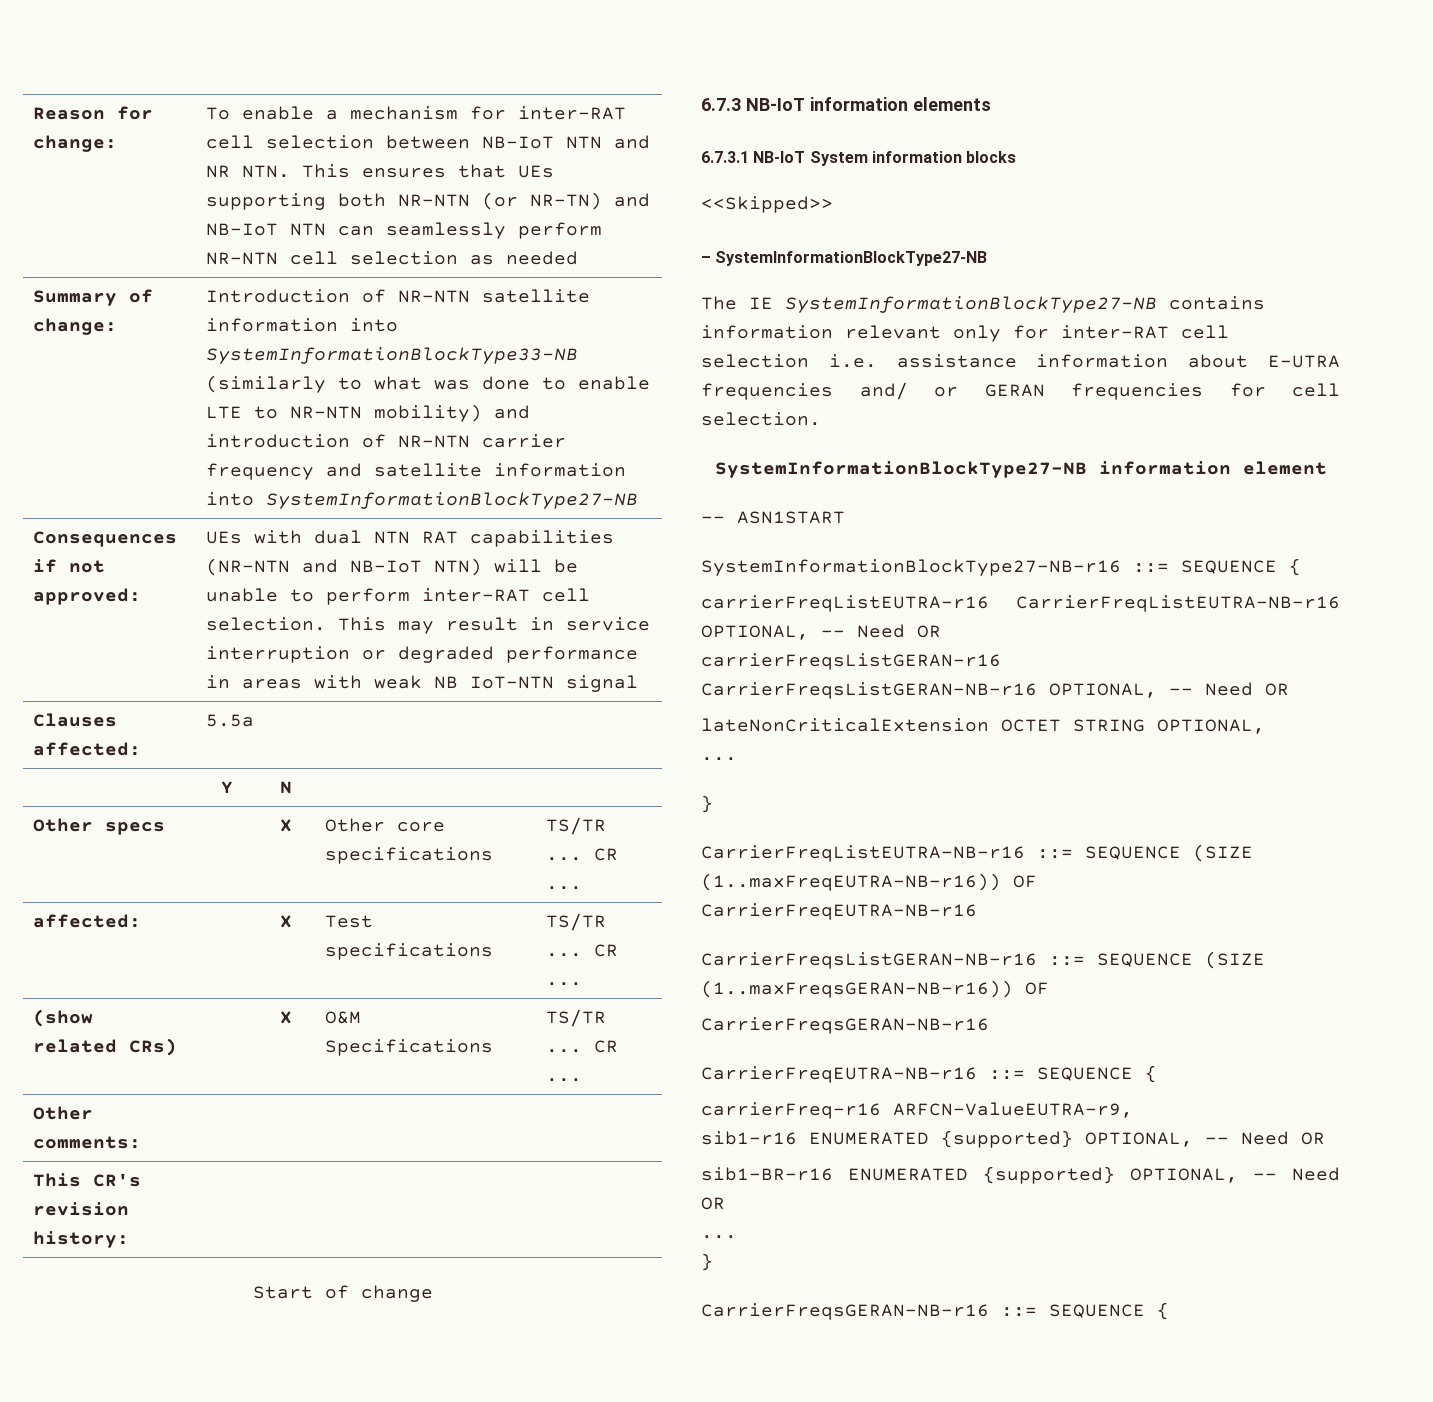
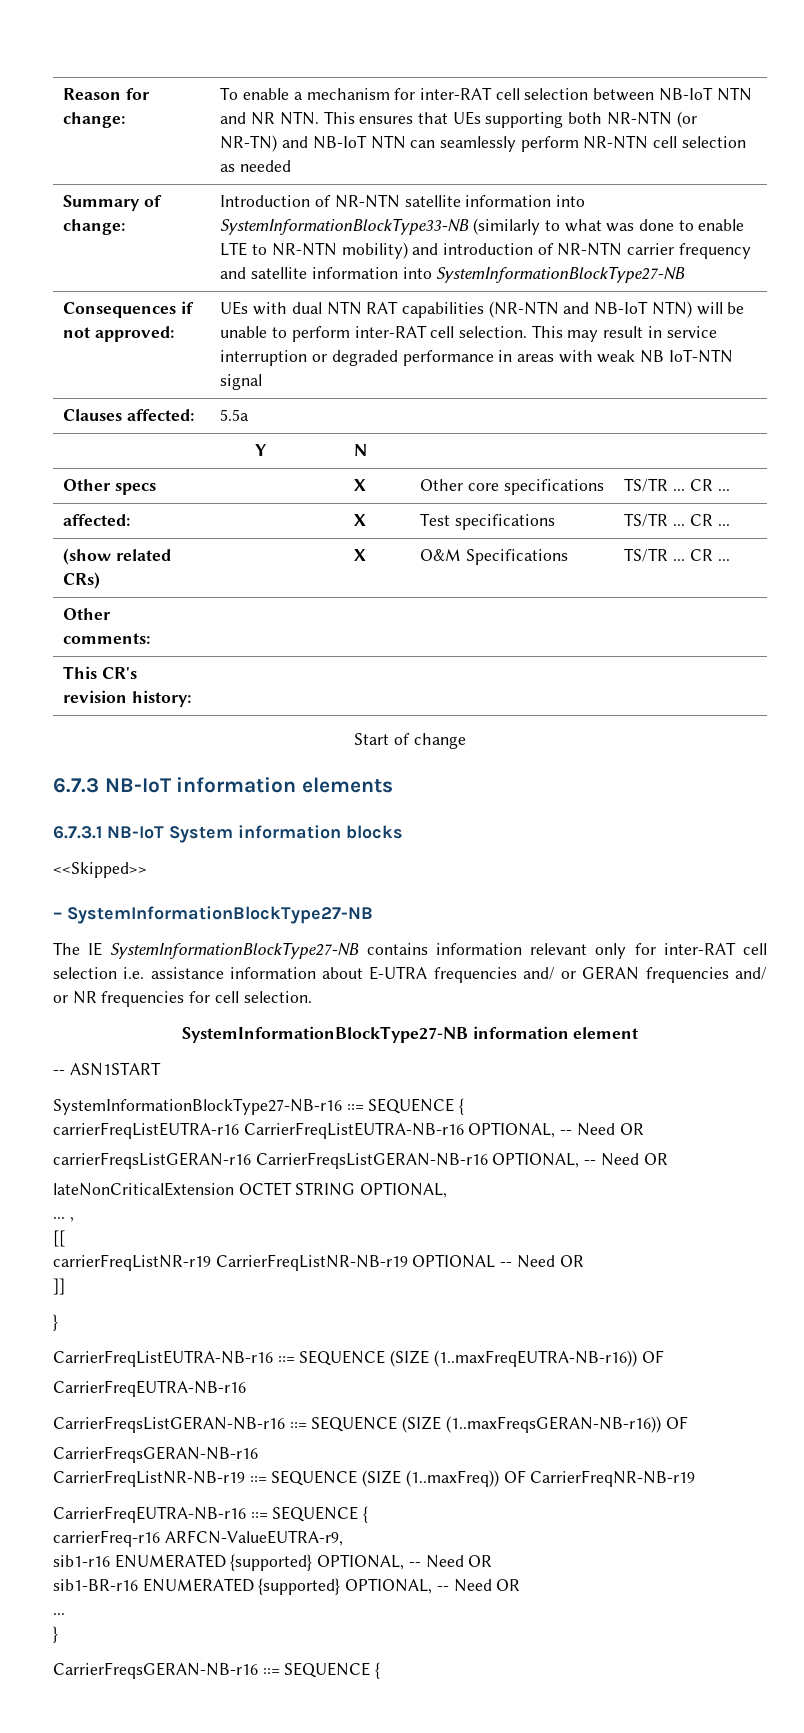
(1203, 391) none -> [734,967,767,980] [53,991,185,1007] and/ or NR frequencies
(737, 759) none -> [69,1217,74,1222] [53,1230,65,1247] [53,1254,584,1271] [53,1278,65,1295] , // [[ // carrierFreqListNR-r19 CarrierFreqListNR-NB-r19 OPTIONAL -- Need OR // ]]
(989, 1025) none -> [53,1470,696,1487] // CarrierFreqListNR-NB-r19 ::= SEQUENCE (SIZE (1..maxFreq)) OF CarrierFreqNR-NB-r19

